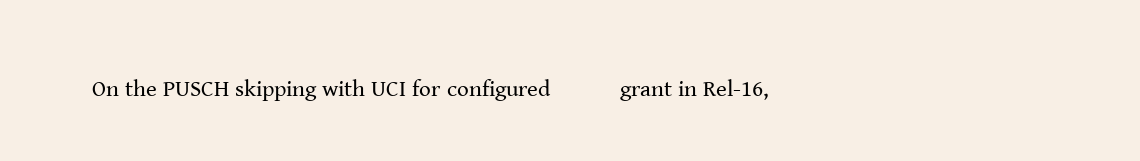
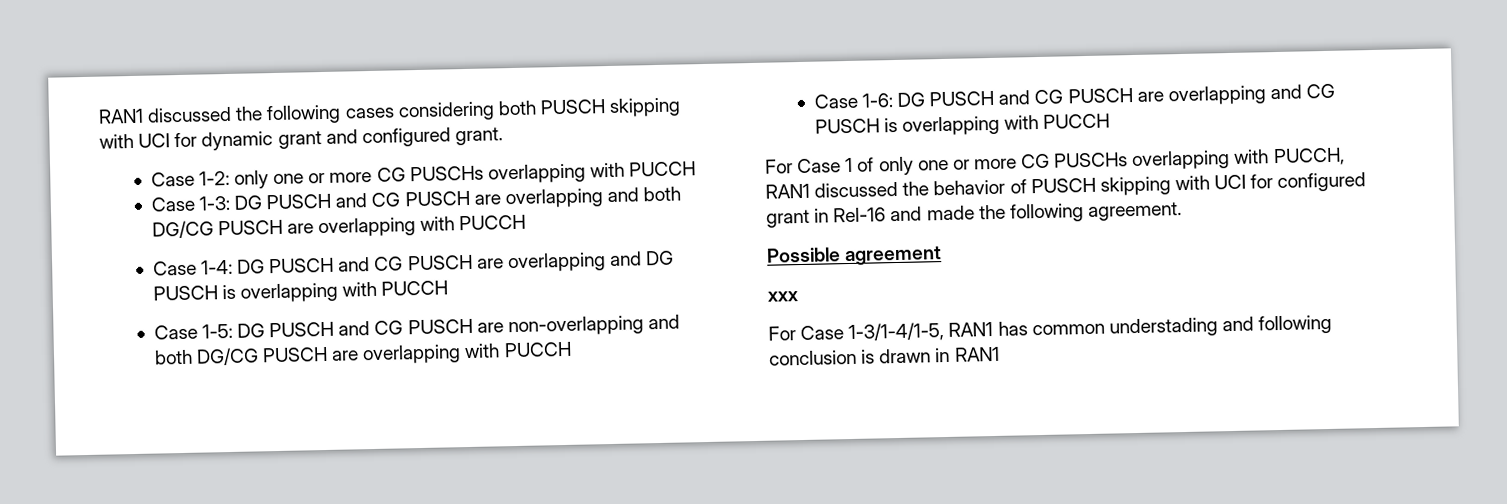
[92,79,158,96] On the -> [98,97,682,125] [99,127,503,151] [150,161,697,189] [150,186,682,212] [151,214,527,239] [152,250,675,276] [152,280,449,303] [153,314,681,340] [153,341,572,366] [813,83,1336,109] [814,113,1111,136] [765,147,1345,176] [765,179,1027,199] RAN1 discussed the following cases considering both PUSCH skipping with UCI for dynamic grant and configured grant. // Case 1-2: only one or more CG PUSCHs overlapping with PUCCH // Case 1-3: DG PUSCH and CG PUSCH are overlapping and both DG/CG PUSCH are overlapping with PUCCH // Case 1-4: DG PUSCH and CG PUSCH are overlapping and DG PUSCH is overlapping with PUCCH // Case 1-5: DG PUSCH and CG PUSCH are non-overlapping and both DG/CG PUSCH are overlapping with PUCCH // Case 1-6: DG PUSCH and CG PUSCH are overlapping and CG PUSCH is overlapping with PUCCH // For Case 1 of only one or more CG PUSCHs overlapping with PUCCH, RAN1 discussed the behavior of
[703,79,770,100] Rel-16, -> [833,202,1182,223] [766,246,943,266] [767,291,799,302] [768,314,1333,343] [769,346,1000,366] Rel-16 and made the following agreement. // Possible agreement // xxx // For Case 1-3/1-4/1-5, RAN1 has common understading and following conclusion is drawn in RAN1

